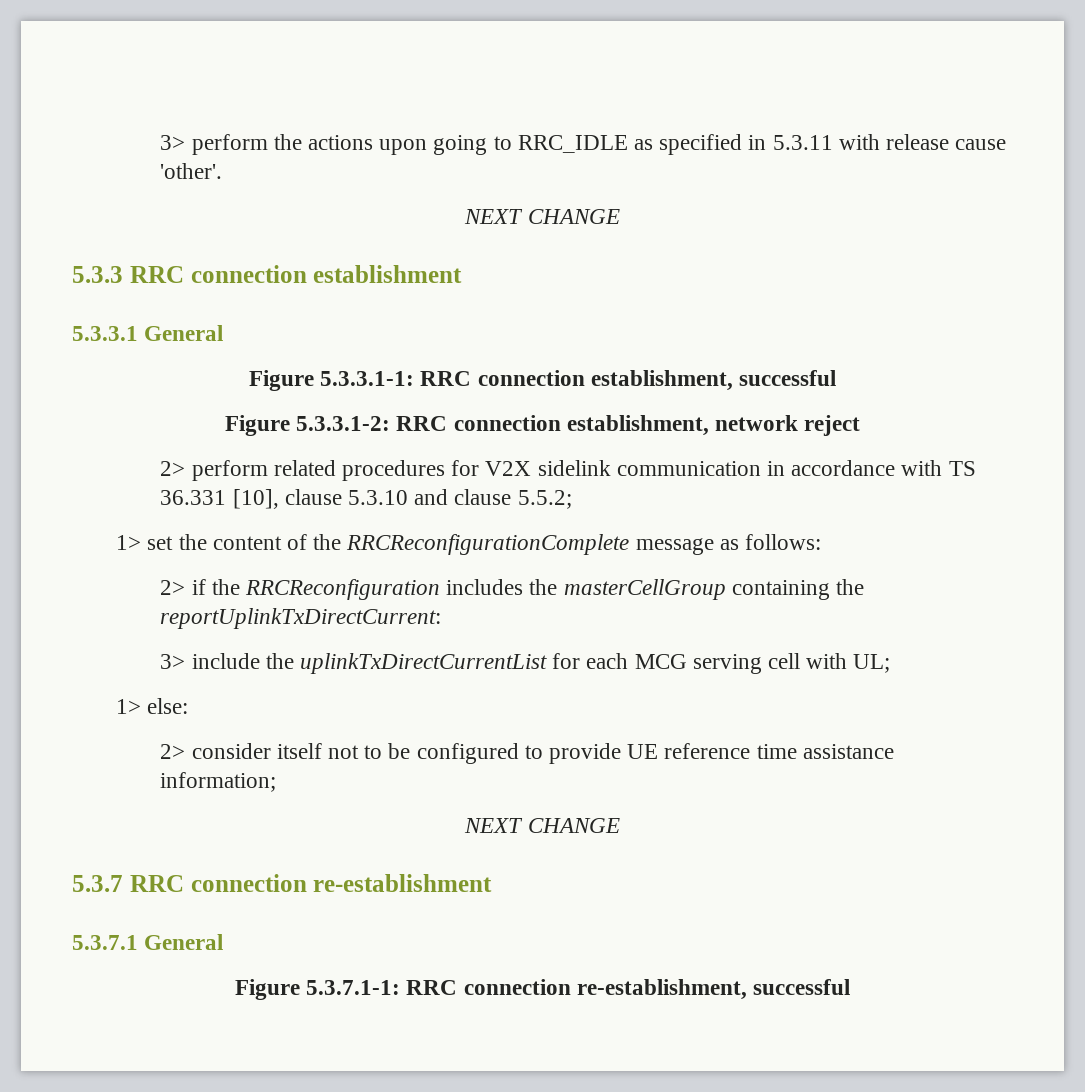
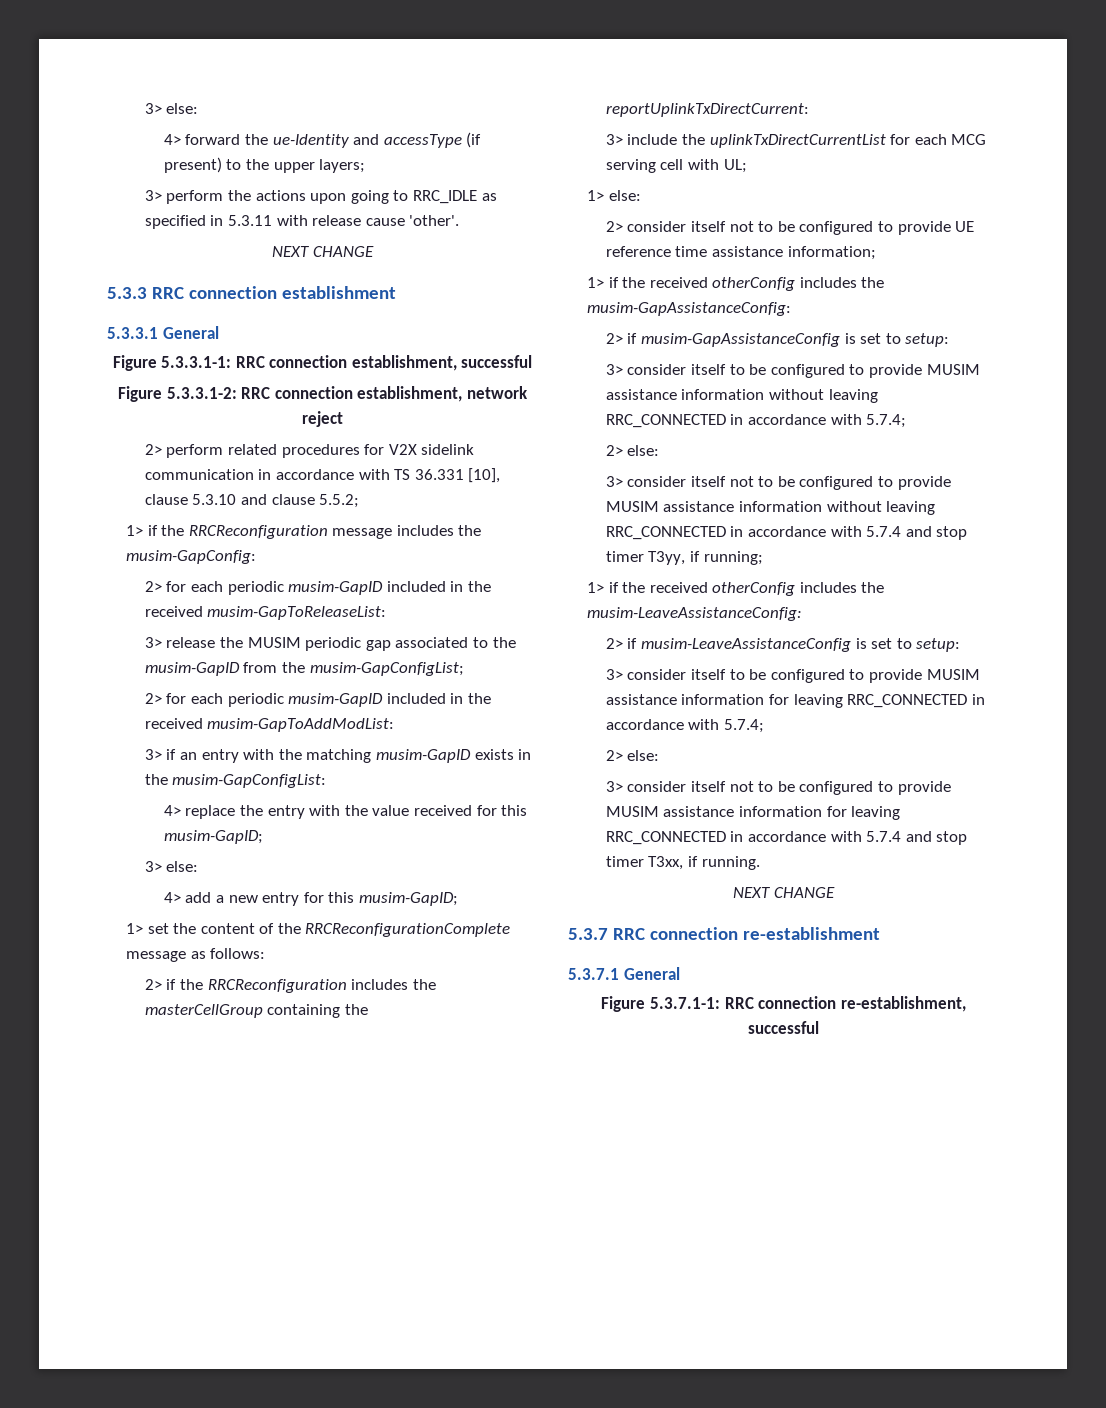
[160,135,186,150] 3> -> [144,103,199,114] [163,132,482,148] [163,157,366,173] [144,190,162,201] 3> else: // 4> forward the ue-Identity and accessType (if present) to the upper layers; // 3>
(572, 499) none -> [125,525,482,539] [125,550,256,564] [144,581,491,595] [144,606,387,620] [144,637,516,651] [144,662,464,676] [144,693,491,707] [144,718,395,732] [144,749,532,763] [144,774,327,788] [163,805,528,819] [163,830,263,844] [144,861,199,872] [163,892,458,906] // 1> if the RRCReconfiguration message includes the musim-GapConfig: // 2> for each periodic musim-GapID included in the received musim-GapToReleaseList: // 3> release the MUSIM periodic gap associated to the musim-GapID from the musim-GapConfigList; // 2> for each periodic musim-GapID included in the received musim-GapToAddModList: // 3> if an entry with the matching musim-GapID exists in the musim-GapConfigList: // 4> replace the entry with the value received for this musim-GapID; // 3> else: // 4> add a new entry for this musim-GapID;
(277, 782) none -> [586,277,885,291] [586,302,791,316] [605,333,950,347] [605,364,980,378] [605,389,878,403] [605,414,907,428] [605,445,660,456] [605,476,951,490] [605,501,936,515] [605,526,968,540] [605,551,763,565] [586,582,885,596] [586,607,802,621] [605,638,961,652] [605,669,980,683] [605,694,985,708] [605,719,765,733] [605,750,660,761] [605,781,951,795] [605,806,901,820] [605,831,968,845] [605,856,760,870] // 1> if the received otherConfig includes the musim-GapAssistanceConfig: // 2> if musim-GapAssistanceConfig is set to setup: // 3> consider itself to be configured to provide MUSIM assistance information without leaving RRC_CONNECTED in accordance with 5.7.4; // 2> else: // 3> consider itself not to be configured to provide MUSIM assistance information without leaving RRC_CONNECTED in accordance with 5.7.4 and stop timer T3yy, if running; // 1> if the received otherConfig includes the musim-LeaveAssistanceConfig: // 2> if musim-LeaveAssistanceConfig is set to setup: // 3> consider itself to be configured to provide MUSIM assistance information for leaving RRC_CONNECTED in accordance with 5.7.4; // 2> else: // 3> consider itself not to be configured to provide MUSIM assistance information for leaving RRC_CONNECTED in accordance with 5.7.4 and stop timer T3xx, if running.

